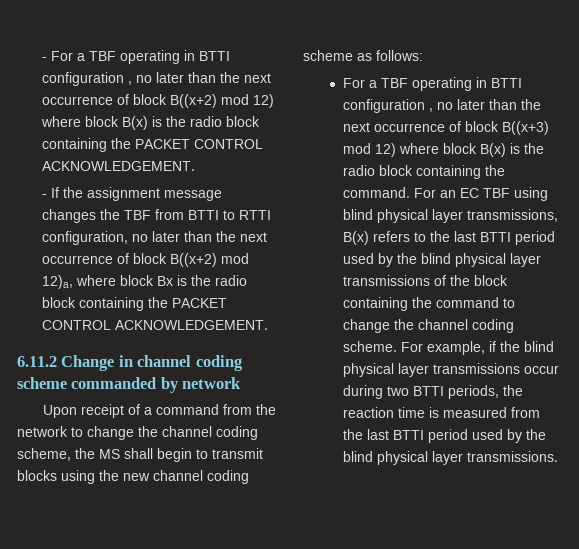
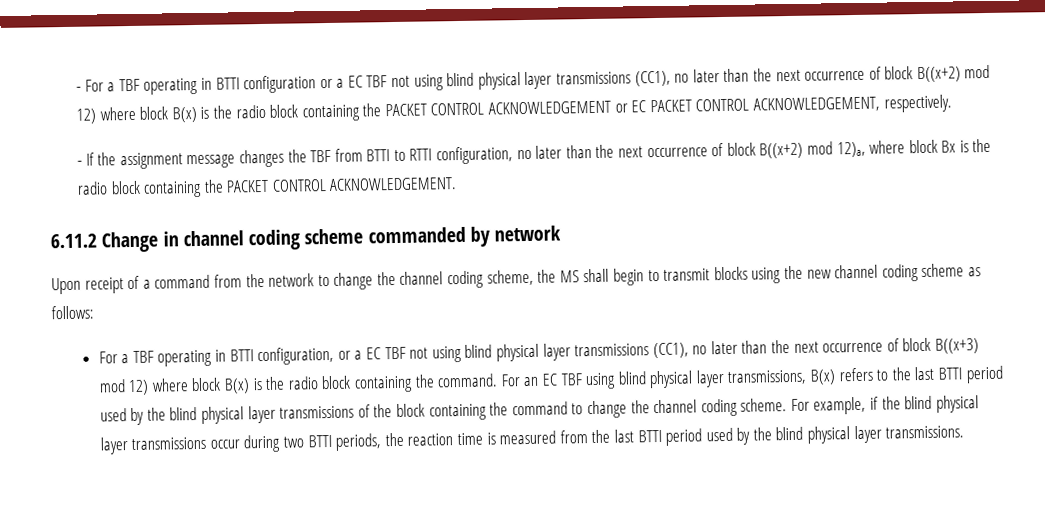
[127,81,132,85] , -> [319,70,671,91] or a EC TBF not using blind physical layer transmissions (CC1),
[41,161,195,171] ACKNOWLEDGEMENT. -> [488,94,952,115] ACKNOWLEDGEMENT or EC PACKET CONTROL ACKNOWLEDGEMENT, respectively.
[343,99,434,113] configuration , -> [257,342,689,366] configuration, or a EC TBF not using blind physical layer transmissions (CC1),

